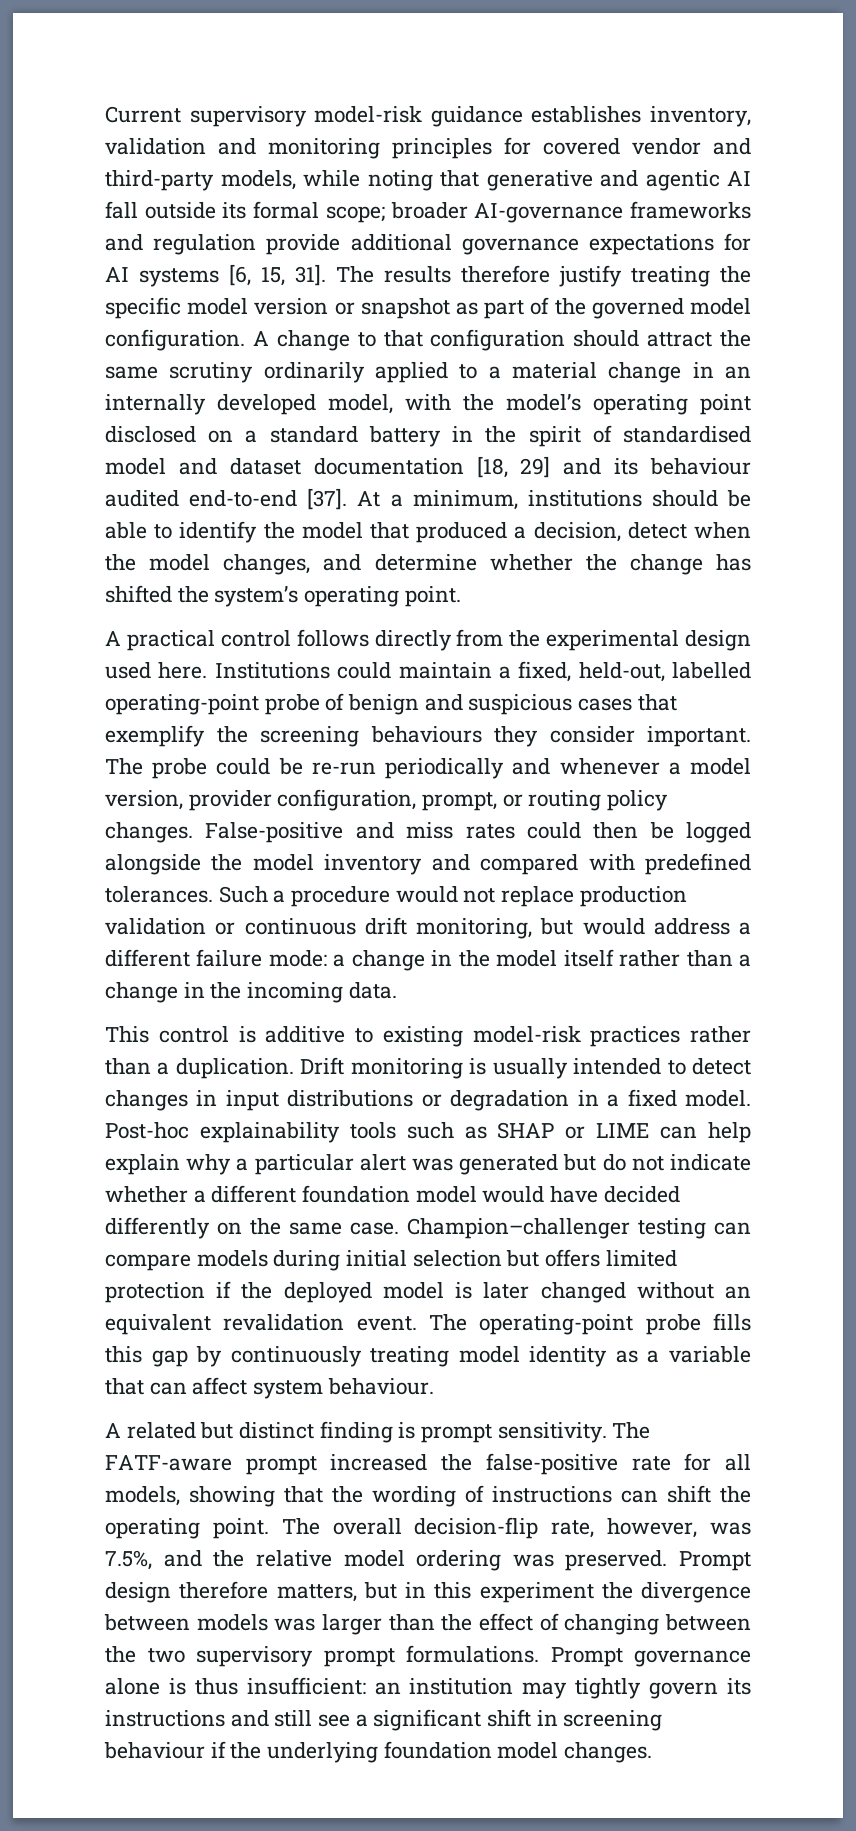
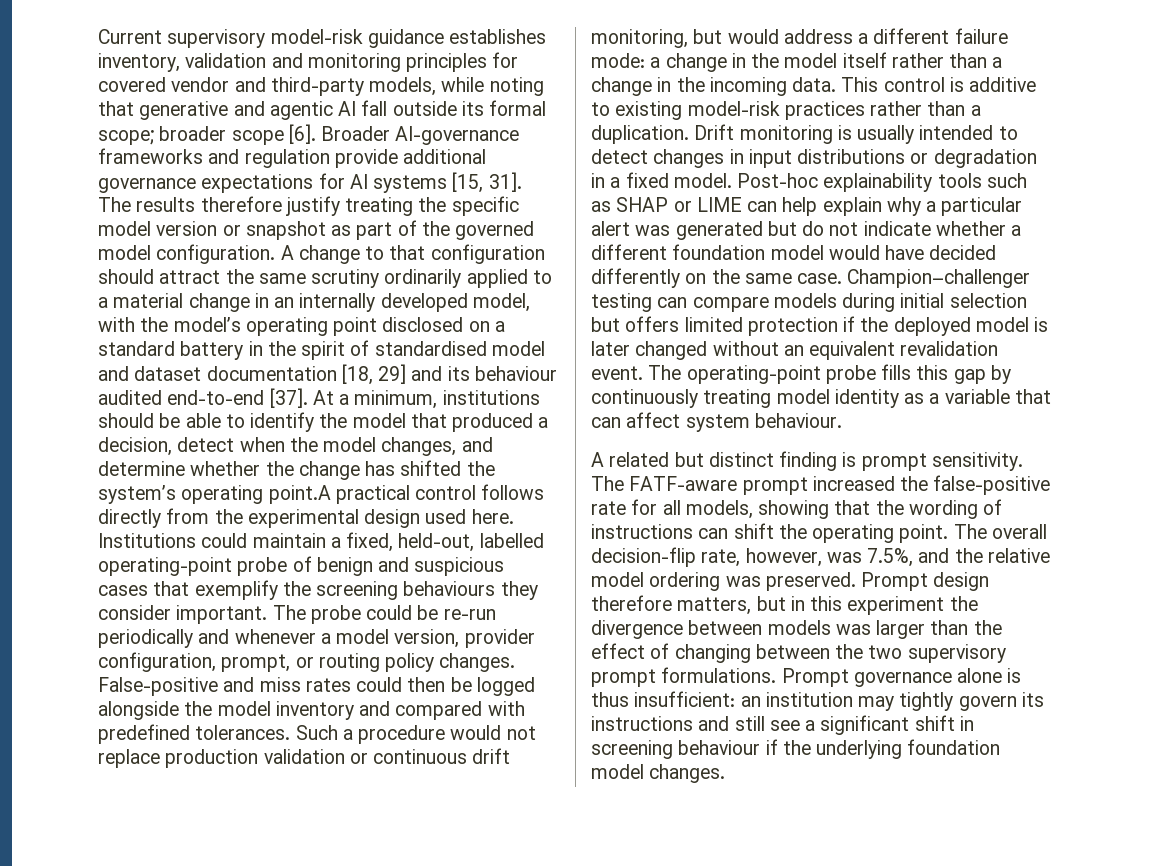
(468, 210) none -> [231,124,391,145] scope [6]. Broader
[229,264,285,286] [6, 15, -> [452,172,484,193] [15,
[404,586,461,607] [105,631,121,646] point. // A -> [268,485,331,504] point.A
(397, 990) // -> (837, 84) none

